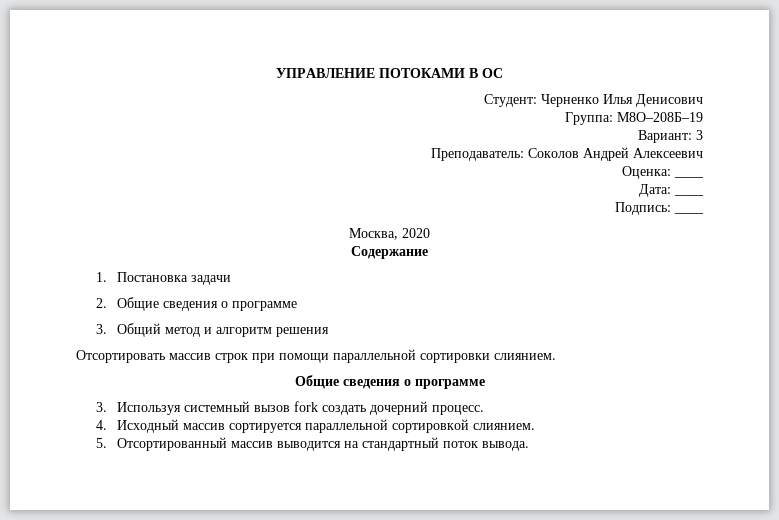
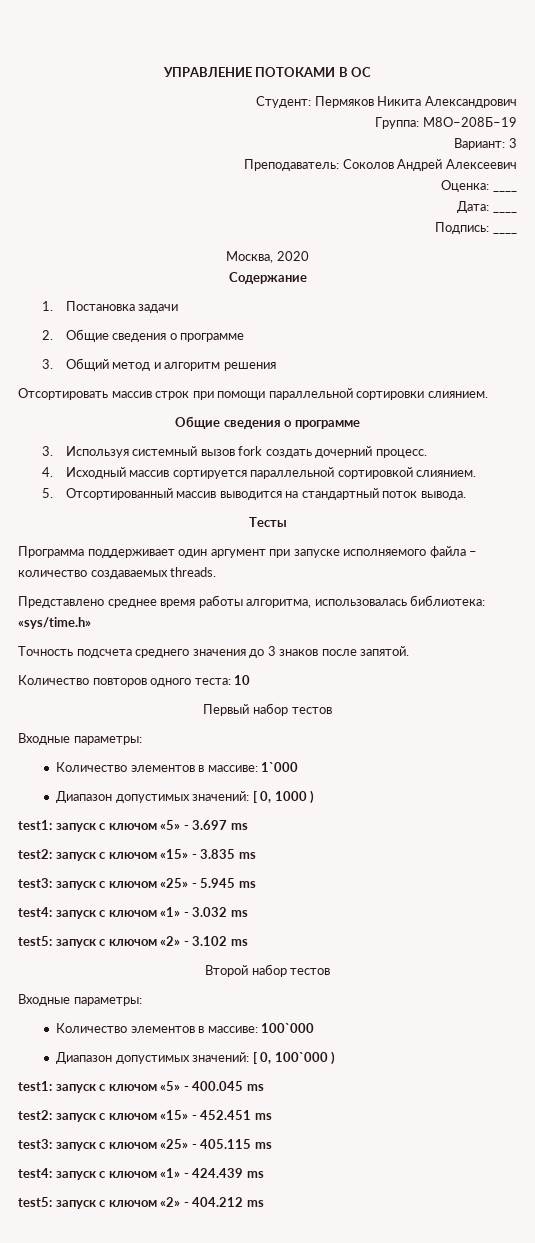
[541,94,703,107] Черненко Илья Денисович -> [314,96,517,108] Пермяков Никита Александрович
(529, 446) none -> [248,517,287,527] [18,546,478,558] [18,567,217,579] [18,595,486,608] [18,617,91,629] [18,646,410,658] [18,675,251,687] [203,703,332,716] [18,733,142,745] [56,762,299,772] [56,790,315,804] [18,820,248,832] [18,849,256,861] [18,878,256,890] [18,907,248,919] [18,936,248,948] [204,964,331,977] [18,994,142,1006] [56,1023,315,1033] [56,1051,336,1065] [18,1081,264,1093] [18,1110,272,1122] [18,1139,272,1151] [18,1168,264,1180] [18,1197,264,1209] // Тесты // Программа поддерживает один аргумент при запуске исполняемого файла – количество создаваемых threads. // Представлено среднее время работы алгоритма, использовалась библиотека: «sys/time.h» // Точность подсчета среднего значения до 3 знаков после запятой. // Количество повторов одного теста: 10 // Первый набор тестов // Входные параметры: // Количество элементов в массиве: 1`000 // Диапазон допустимых значений: [ 0, 1000 ) // test1: запуск с ключом «5» - 3.697 ms // test2: запуск с ключом «15» - 3.835 ms // test3: запуск с ключом «25» - 5.945 ms // test4: запуск с ключом «1» - 3.032 ms // test5: запуск с ключом «2» - 3.102 ms // Второй набор тестов // Входные параметры: // Количество элементов в массиве: 100`000 // Диапазон допустимых значений: [ 0, 100`000 ) // test1: запуск с ключом «5» - 400.045 ms // test2: запуск с ключом «15» - 452.451 ms // test3: запуск с ключом «25» - 405.115 ms // test4: запуск с ключом «1» - 424.439 ms // test5: запуск с ключом «2» - 404.212 ms

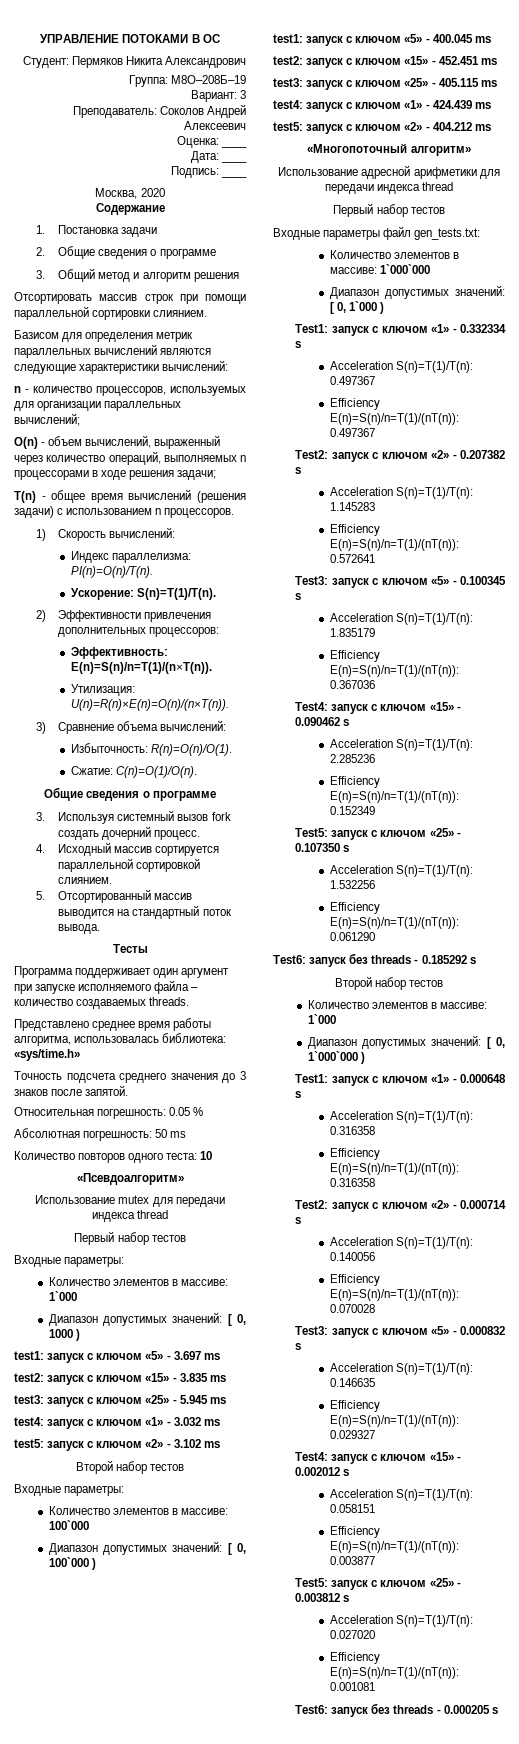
(488, 394) none -> [14,330,194,342] [14,344,212,358] [14,360,229,374] [14,386,246,396] [14,401,182,411] [14,413,80,426] [14,435,221,449] [14,451,246,465] [14,470,217,480] [14,489,246,503] [14,506,235,518] [36,527,176,541] [70,551,191,563] [70,566,153,578] [70,588,216,600] [36,610,212,622] [58,627,220,637] [70,647,168,659] [70,662,212,674] [70,684,135,696] [70,699,229,711] [36,720,227,734] [70,743,232,756] [70,766,197,778] // Базисом для определения метрик параллельных вычислений являются следующие характеристики вычислений: // n - количество процессоров, используемых для организации параллельных вычислений; // O(n) - объем вычислений, выраженный через количество операций, выполняемых n процессорами в ходе решения задачи; // Т(n) - общее время вычислений (решения задачи) с использованием n процессоров. // 1) Скорость вычислений: // Индекс параллелизма: PI(n)=O(n)/T(n). // Ускорение: S(n)=T(1)/T(n). // 2) Эффективности привлечения дополнительных процессоров: // Эффективность: E(n)=S(n)/n=T(1)/(n×T(n)). // Утилизация: U(n)=R(n)×E(n)=O(n)/(n×T(n)). // 3) Сравнение объема вычислений: // Избыточность: R(n)=O(n)/O(1). // Сжатие: C(n)=O(1)/O(n).
(410, 651) none -> [14,1107,204,1119] [14,1128,187,1141] // Относительная погрешность: 0.05 % // Абсолютная погрешность: 50 ms
(251, 680) none -> [76,1173,184,1185] [35,1195,225,1207] [91,1210,169,1222] // «Псевдоалгоритм» // Использование mutex для передачи индекса thread
(264, 1203) none -> [307,143,471,156] [278,165,500,179] [324,182,454,194] [333,203,445,217] [273,226,481,240] [329,250,460,259] [329,264,430,274] [329,285,505,299] [329,301,385,314] [295,324,506,336] [295,341,302,348] [329,361,473,373] [329,376,375,385] [329,398,380,410] [329,413,459,425] [329,428,375,437] [295,450,505,462] [295,467,302,474] [329,487,473,499] [329,502,375,511] [329,524,380,536] [329,539,459,551] [329,554,375,563] [295,576,506,588] [295,593,302,600] [329,613,473,625] [329,628,375,637] [329,650,380,662] [329,665,459,677] [329,680,375,689] [295,702,461,714] [295,717,350,726] [329,739,473,751] [329,754,375,763] [329,776,380,788] [329,791,459,803] [329,806,375,815] [295,828,461,840] [295,843,350,852] [329,865,473,877] [329,880,375,889] [329,902,380,914] [329,917,459,929] [329,932,375,941] [273,953,476,967] [334,976,444,990] [307,1000,488,1009] [307,1014,336,1024] [307,1035,505,1049] [307,1051,365,1064] [295,1074,506,1086] [295,1091,302,1098] [329,1111,473,1123] [329,1126,375,1135] [329,1148,380,1160] [329,1163,459,1175] [329,1178,375,1187] [295,1200,506,1212] [295,1217,302,1224] [329,1237,473,1249] [329,1252,375,1261] [329,1274,380,1286] [329,1289,459,1301] [329,1304,375,1313] [295,1326,505,1338] [295,1343,302,1350] [329,1363,473,1375] [329,1378,375,1387] [329,1400,380,1412] [329,1415,459,1427] [329,1430,375,1439] [295,1452,461,1464] [295,1467,350,1476] [329,1489,473,1501] [329,1504,375,1513] [329,1526,380,1538] [329,1541,459,1553] [329,1556,375,1565] [295,1578,461,1590] [295,1593,350,1602] [329,1615,473,1627] [329,1630,375,1639] [329,1652,380,1664] [329,1667,459,1679] [329,1682,375,1691] [295,1703,498,1717] // «Многопоточный алгоритм» // Использование адресной арифметики для передачи индекса thread // Первый набор тестов // Входные параметры файл gen_tests.txt: // Количество элементов в массиве: 1`000`000 // Диапазон допустимых значений: [ 0, 1`000 ) // Test1: запуск с ключом «1» - 0.332334 s // Acceleration S(n)=T(1)/T(n): 0.497367 // Efficiency E(n)=S(n)/n=T(1)/(nT(n)): 0.497367 // Test2: запуск с ключом «2» - 0.207382 s // Acceleration S(n)=T(1)/T(n): 1.145283 // Efficiency E(n)=S(n)/n=T(1)/(nT(n)): 0.572641 // Test3: запуск с ключом «5» - 0.100345 s // Acceleration S(n)=T(1)/T(n): 1.835179 // Efficiency E(n)=S(n)/n=T(1)/(nT(n)): 0.367036 // Test4: запуск с ключом «15» - 0.090462 s // Acceleration S(n)=T(1)/T(n): 2.285236 // Efficiency E(n)=S(n)/n=T(1)/(nT(n)): 0.152349 // Test5: запуск с ключом «25» - 0.107350 s // Acceleration S(n)=T(1)/T(n): 1.532256 // Efficiency E(n)=S(n)/n=T(1)/(nT(n)): 0.061290 // Test6: запуск без threads - 0.185292 s // Второй набор тестов // Количество элементов в массиве: 1`000 // Диапазон допустимых значений: [ 0, 1`000`000 ) // Test1: запуск с ключом «1» - 0.000648 s // Acceleration S(n)=T(1)/T(n): 0.316358 // Efficiency E(n)=S(n)/n=T(1)/(nT(n)): 0.316358 // Test2: запуск с ключом «2» - 0.000714 s // Acceleration S(n)=T(1)/T(n): 0.140056 // Efficiency E(n)=S(n)/n=T(1)/(nT(n)): 0.070028 // Test3: запуск с ключом «5» - 0.000832 s // Acceleration S(n)=T(1)/T(n): 0.146635 // Efficiency E(n)=S(n)/n=T(1)/(nT(n)): 0.029327 // Test4: запуск с ключом «15» - 0.002012 s // Acceleration S(n)=T(1)/T(n): 0.058151 // Efficiency E(n)=S(n)/n=T(1)/(nT(n)): 0.003877 // Test5: запуск с ключом «25» - 0.003812 s // Acceleration S(n)=T(1)/T(n): 0.027020 // Efficiency E(n)=S(n)/n=T(1)/(nT(n)): 0.001081 // Test6: запуск без threads - 0.000205 s

